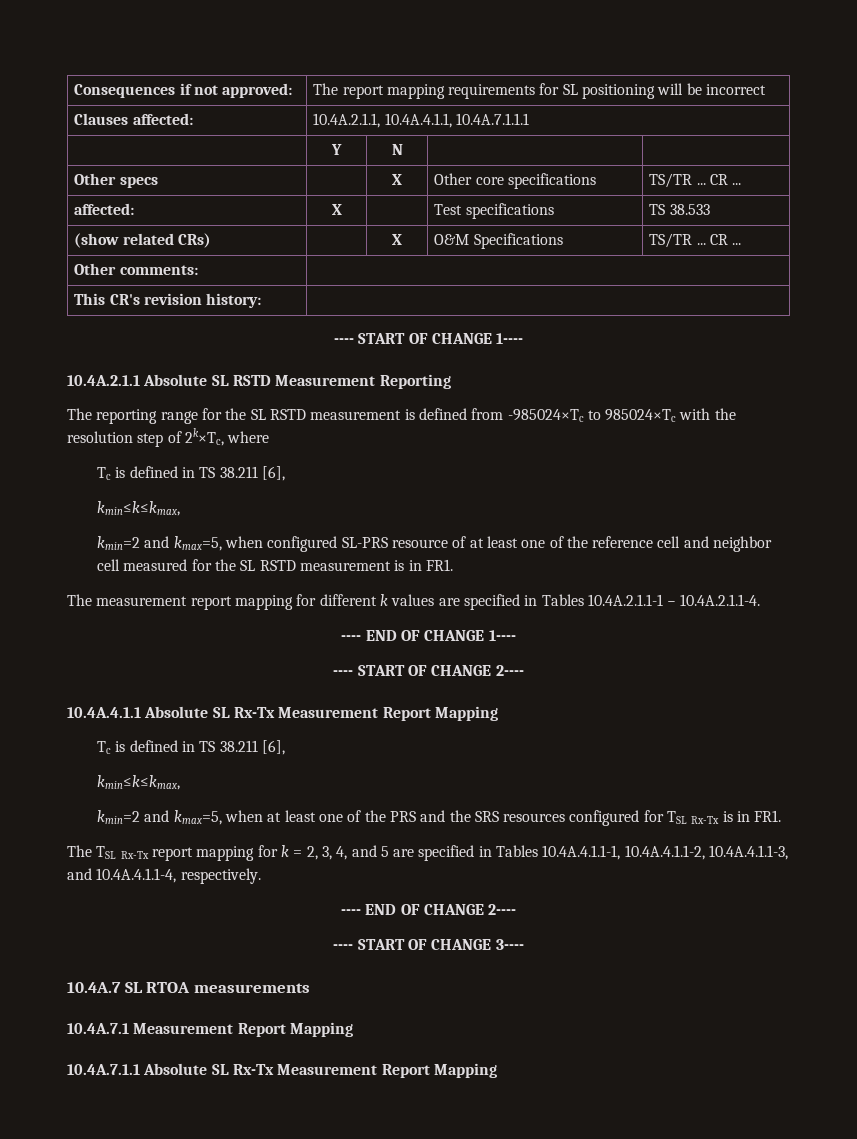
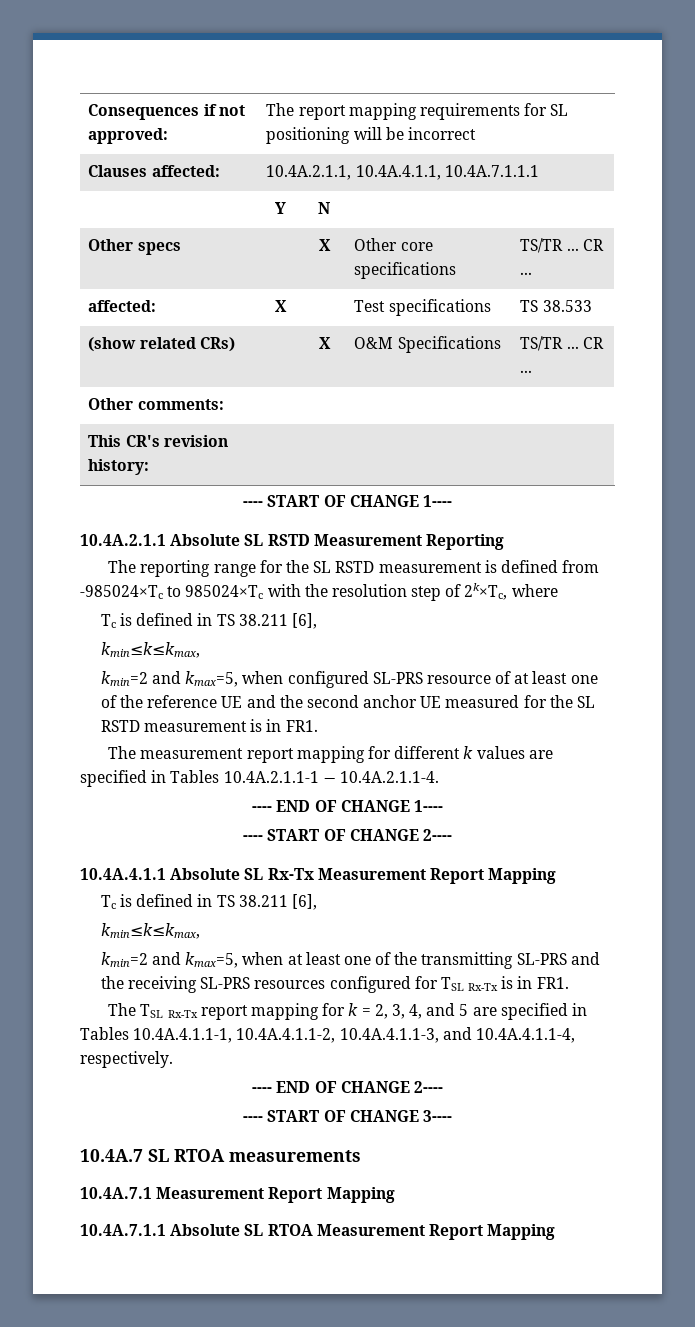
[657,536,773,552] [96,559,120,571] cell and neighbor cell -> [221,695,442,708] UE and the second anchor UE
[389,810,499,822] PRS and the SRS -> [421,952,600,969] [100,976,251,993] transmitting SL-PRS and the receiving SL-PRS
[232,1064,274,1075] Rx-Tx -> [267,1224,313,1236] RTOA

